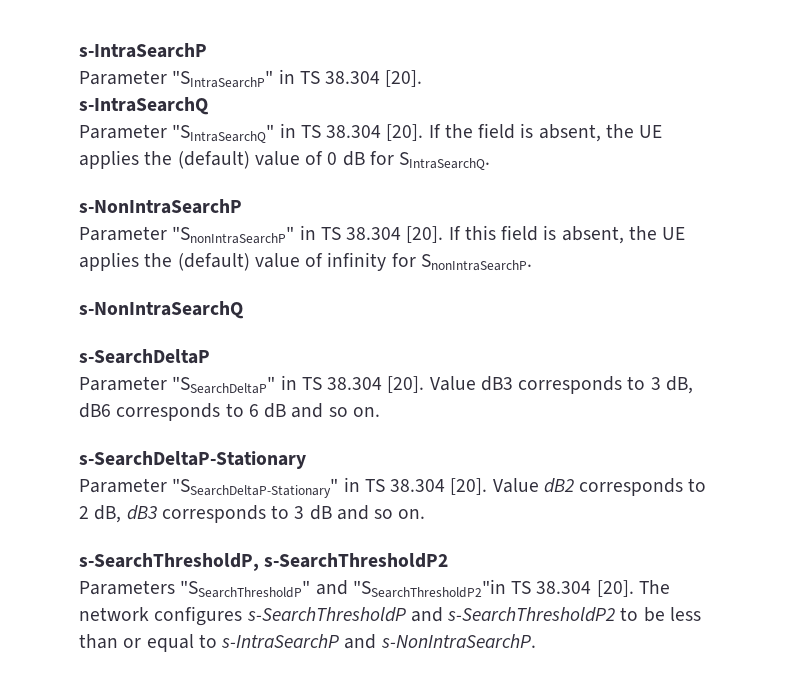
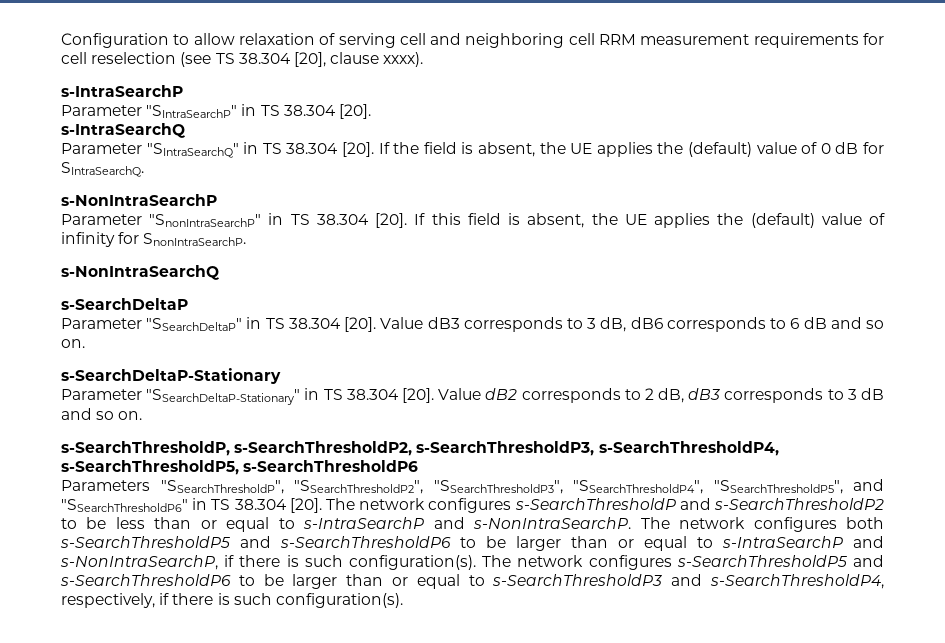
(79, 50) none -> [61,33,884,48] [61,52,424,67] Configuration to allow relaxation of serving cell and neighboring cell RRM measurement requirements for cell reselection (see TS 38.304 [20], clause xxxx). //
[264,553,449,568] [79,579,506,598] s-SearchThresholdP2 // Parameters "SSearchThresholdP" and "SSearchThresholdP2"in -> [234,441,779,456] [61,460,419,475] [61,479,884,494] [61,498,208,512] s-SearchThresholdP2, s-SearchThresholdP3, s-SearchThresholdP4, s-SearchThresholdP5, s-SearchThresholdP6 // Parameters "SSearchThresholdP", "SSearchThresholdP2", "SSearchThresholdP3", "SSearchThresholdP4", "SSearchThresholdP5", and "SSearchThresholdP6" in
(536, 641) none -> [640,517,884,532] [60,536,884,551] [60,555,884,570] [60,574,884,589] [61,593,403,608] The network configures both s-SearchThresholdP5 and s-SearchThresholdP6 to be larger than or equal to s-IntraSearchP and s-NonIntraSearchP, if there is such configuration(s). The network configures s-SearchThresholdP5 and s-SearchThresholdP6 to be larger than or equal to s-SearchThresholdP3 and s-SearchThresholdP4, respectively, if there is such configuration(s).

